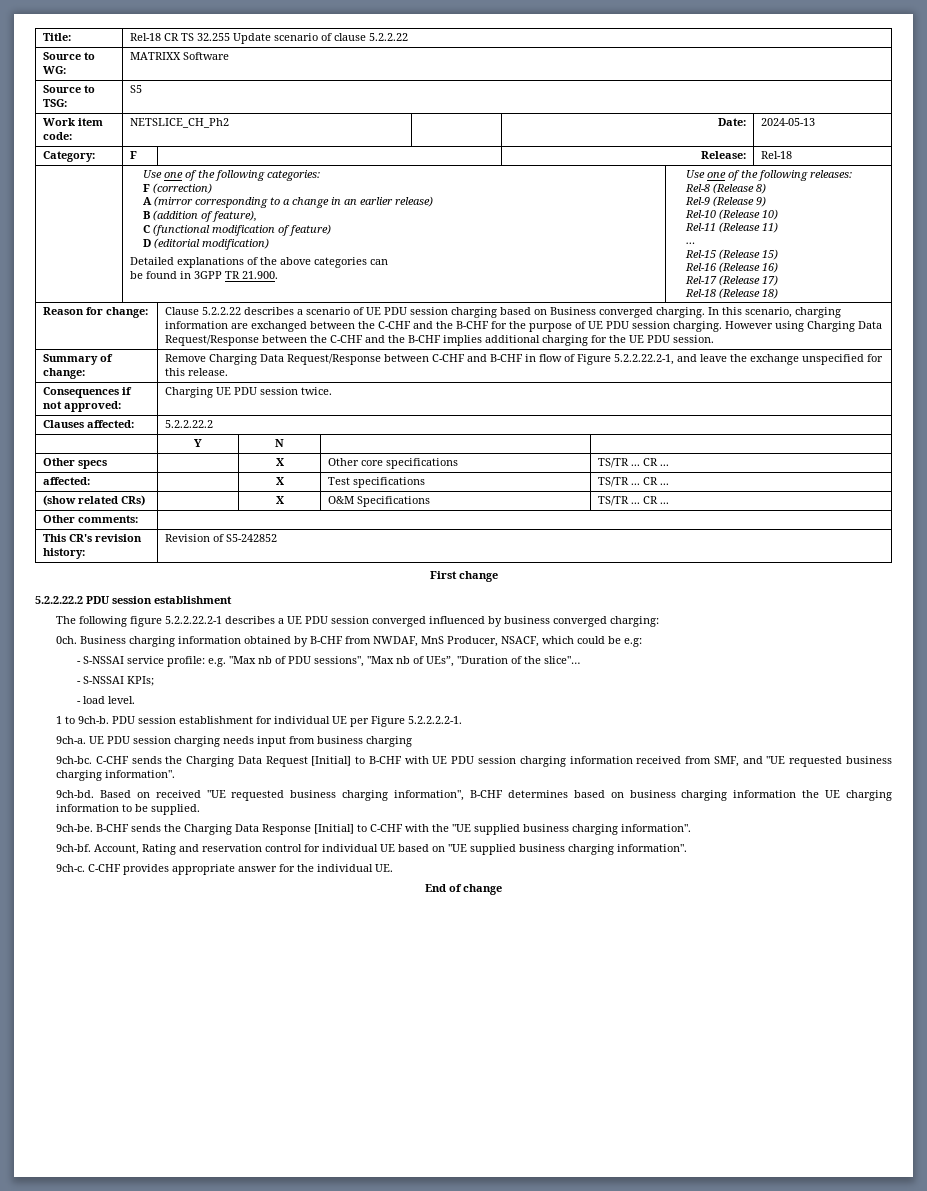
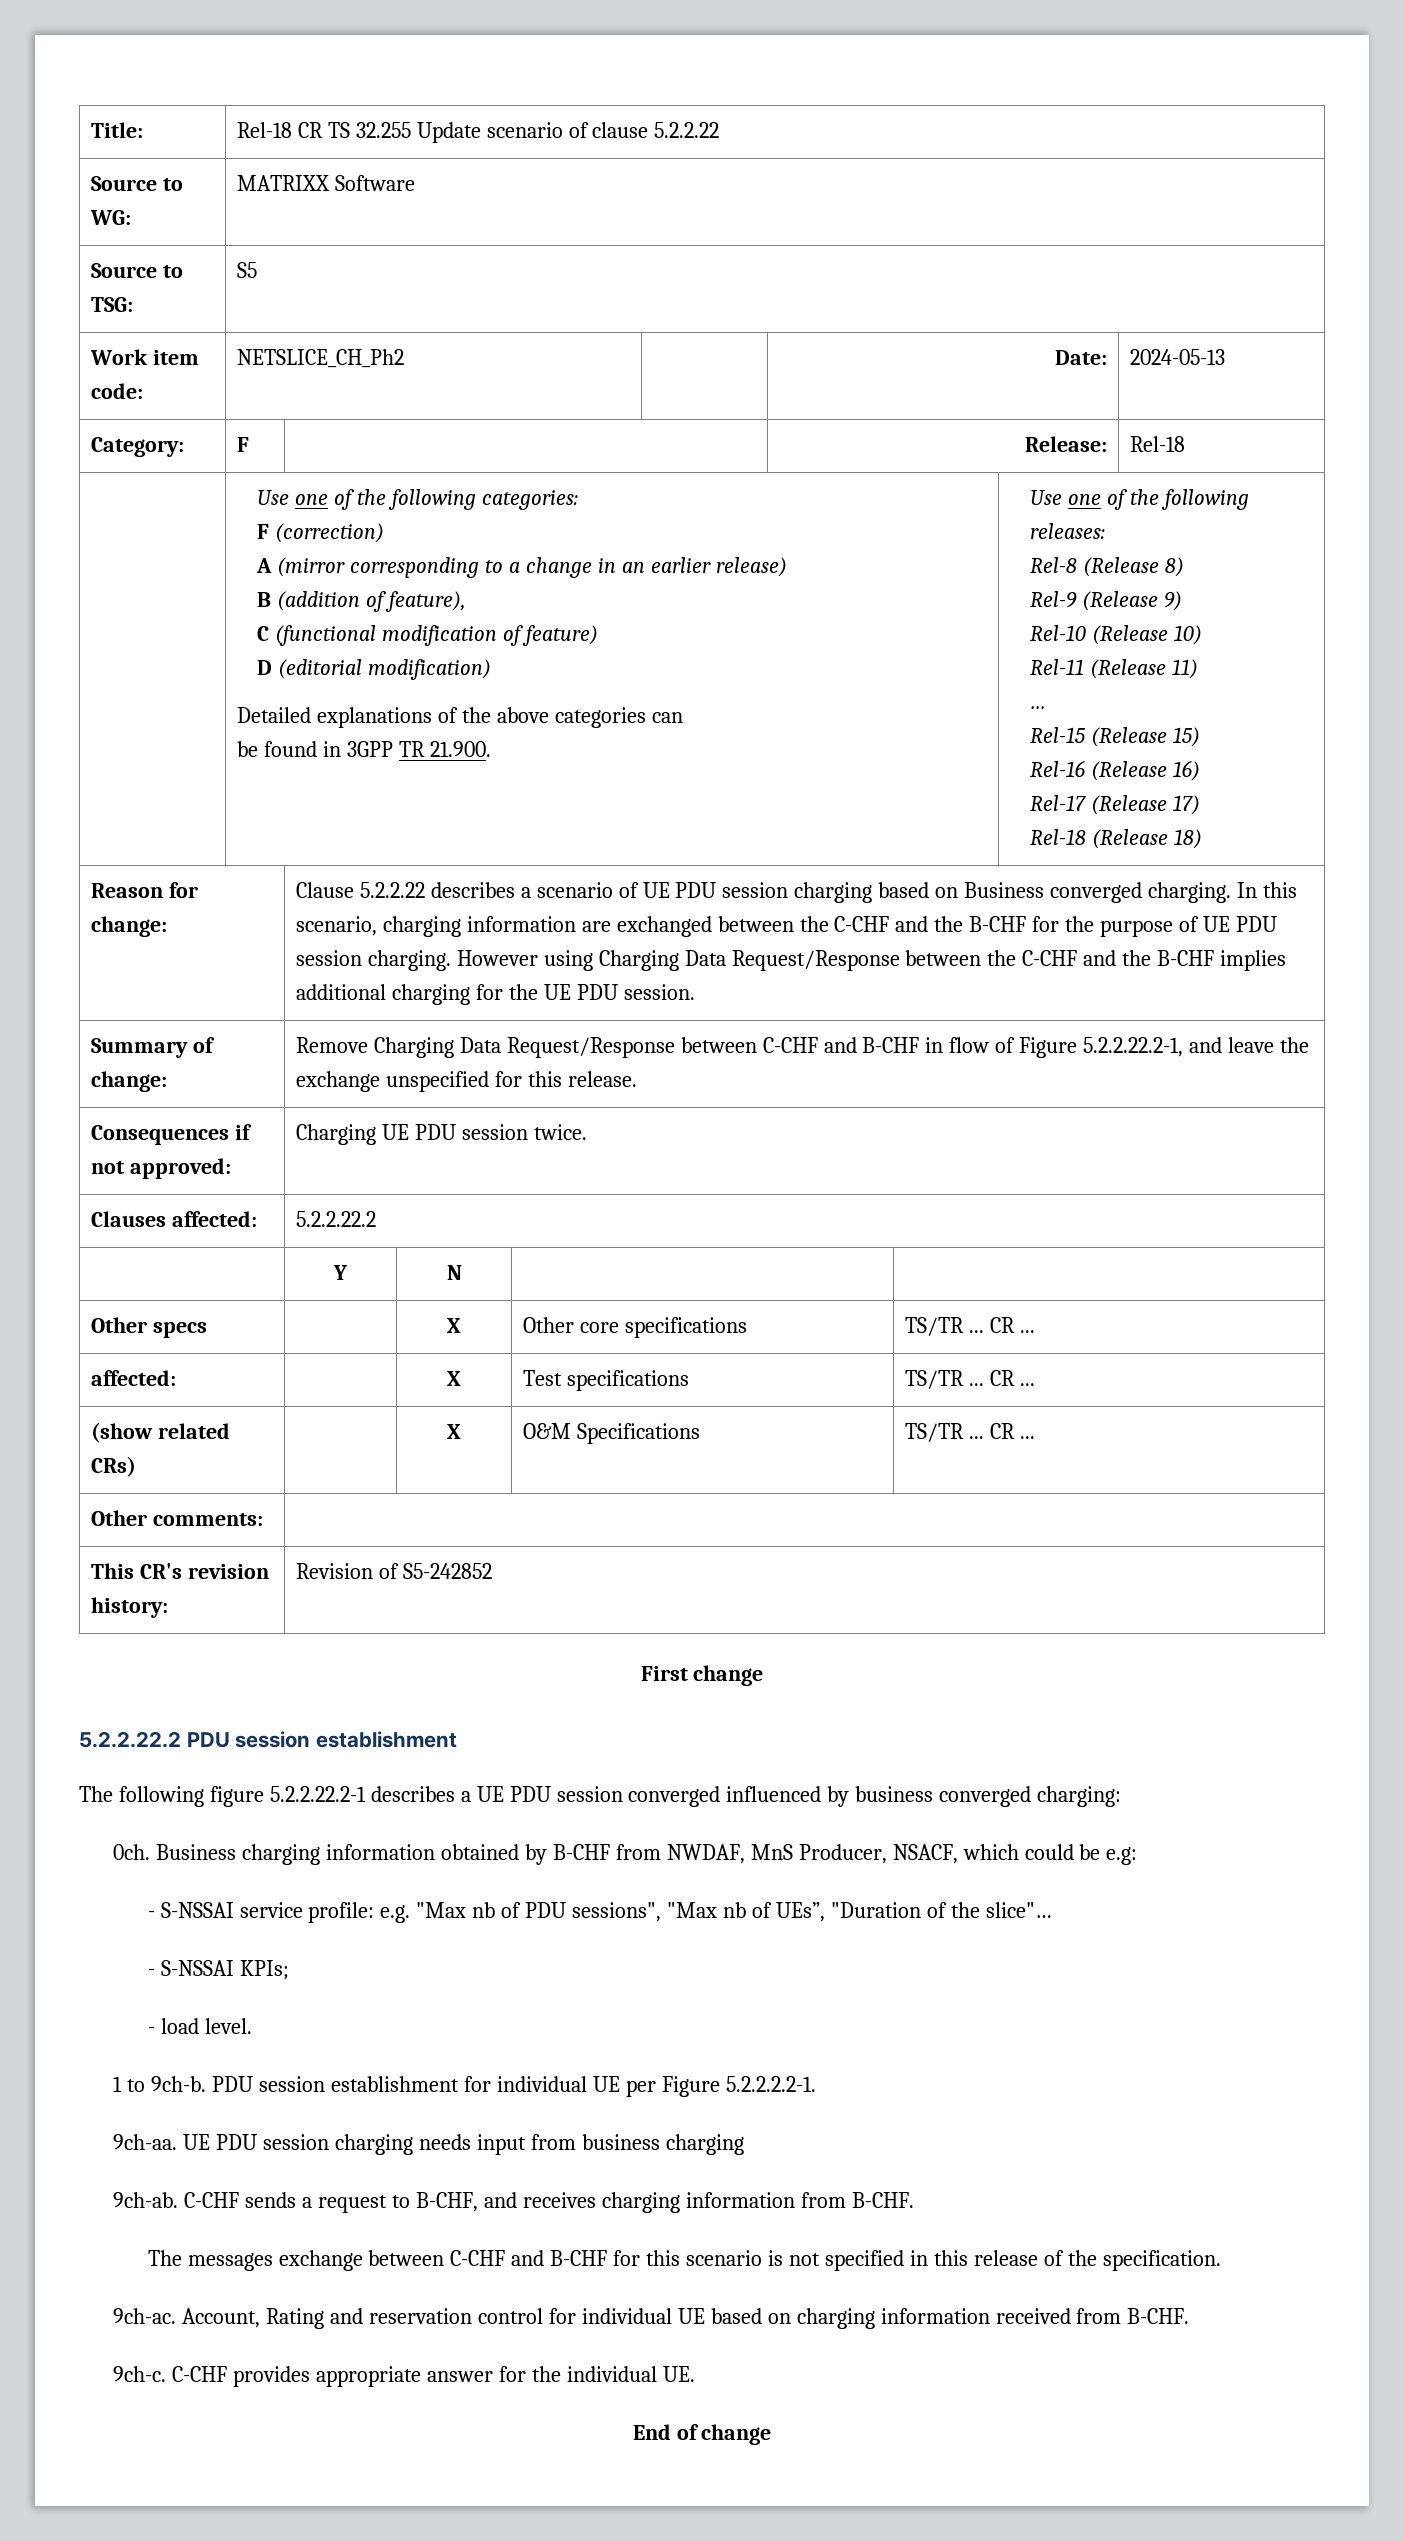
[55,736,86,744] 9ch-a. -> [113,2134,178,2150] 9ch-aa.
[55,756,92,764] 9ch-bc. -> [113,2192,179,2208] 9ch-ab.
[165,756,893,767] [55,770,175,781] [55,790,892,801] [55,804,200,815] [55,824,691,835] [55,844,91,852] the Charging Data Request [Initial] to B-CHF with UE PDU session charging information received from SMF, and "UE requested business charging information". // 9ch-bd. Based on received "UE requested business charging information", B-CHF determines based on business charging information the UE charging information to be supplied. // 9ch-be. B-CHF sends the Charging Data Response [Initial] to C-CHF with the "UE supplied business charging information". // 9ch-bf. -> [302,2192,914,2213] [147,2250,1221,2271] [113,2308,177,2324] a request to B-CHF, and receives charging information from B-CHF. // The messages exchange between C-CHF and B-CHF for this scenario is not specified in this release of the specification. // 9ch-ac.
[447,844,687,855] "UE supplied business charging information". -> [796,2308,1190,2329] charging information received from B-CHF.

